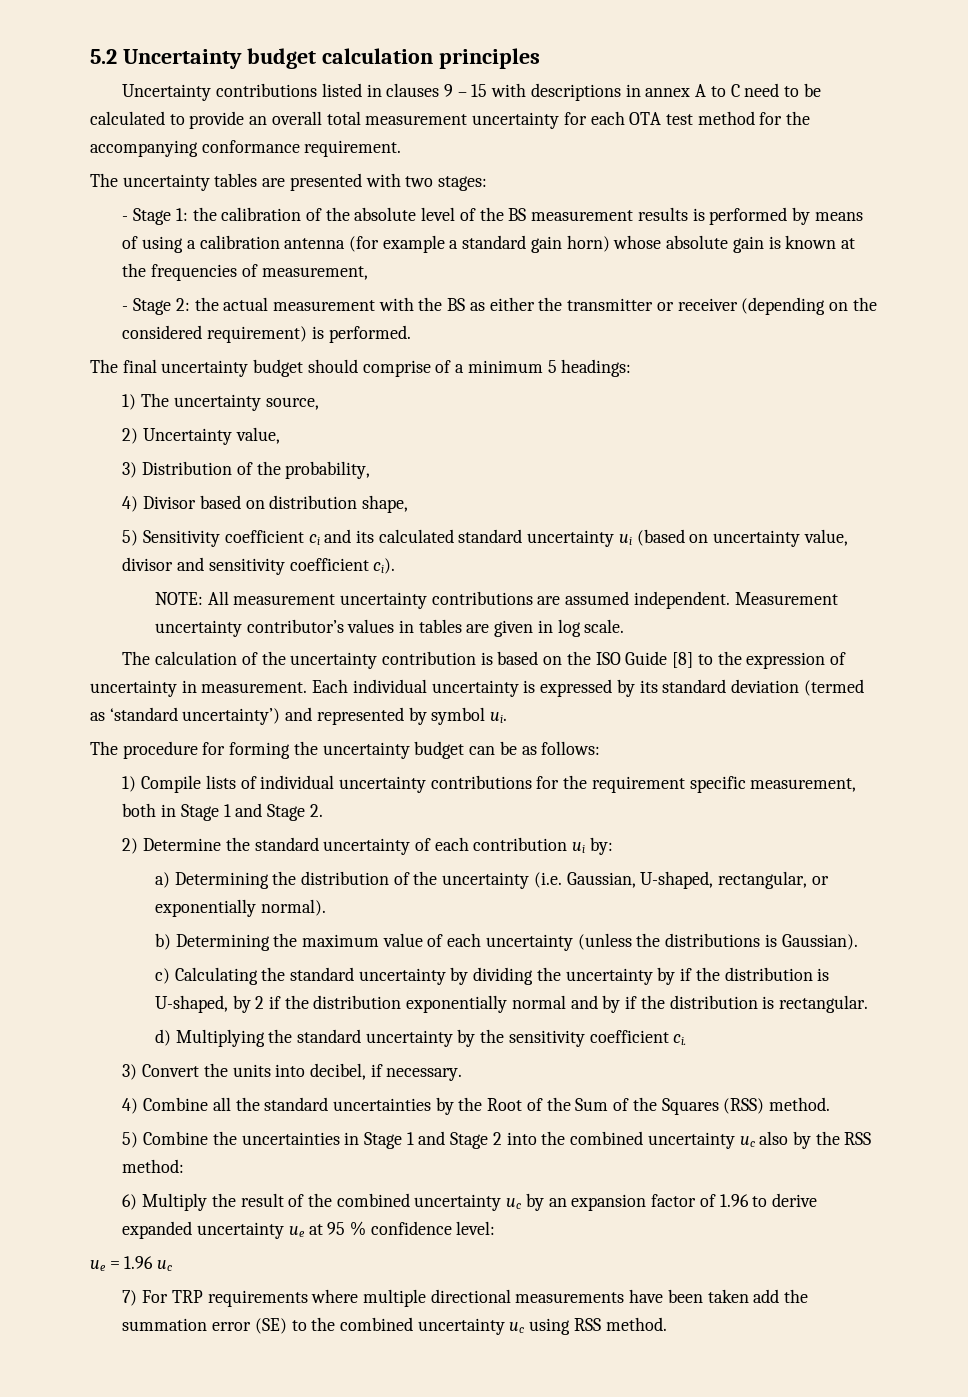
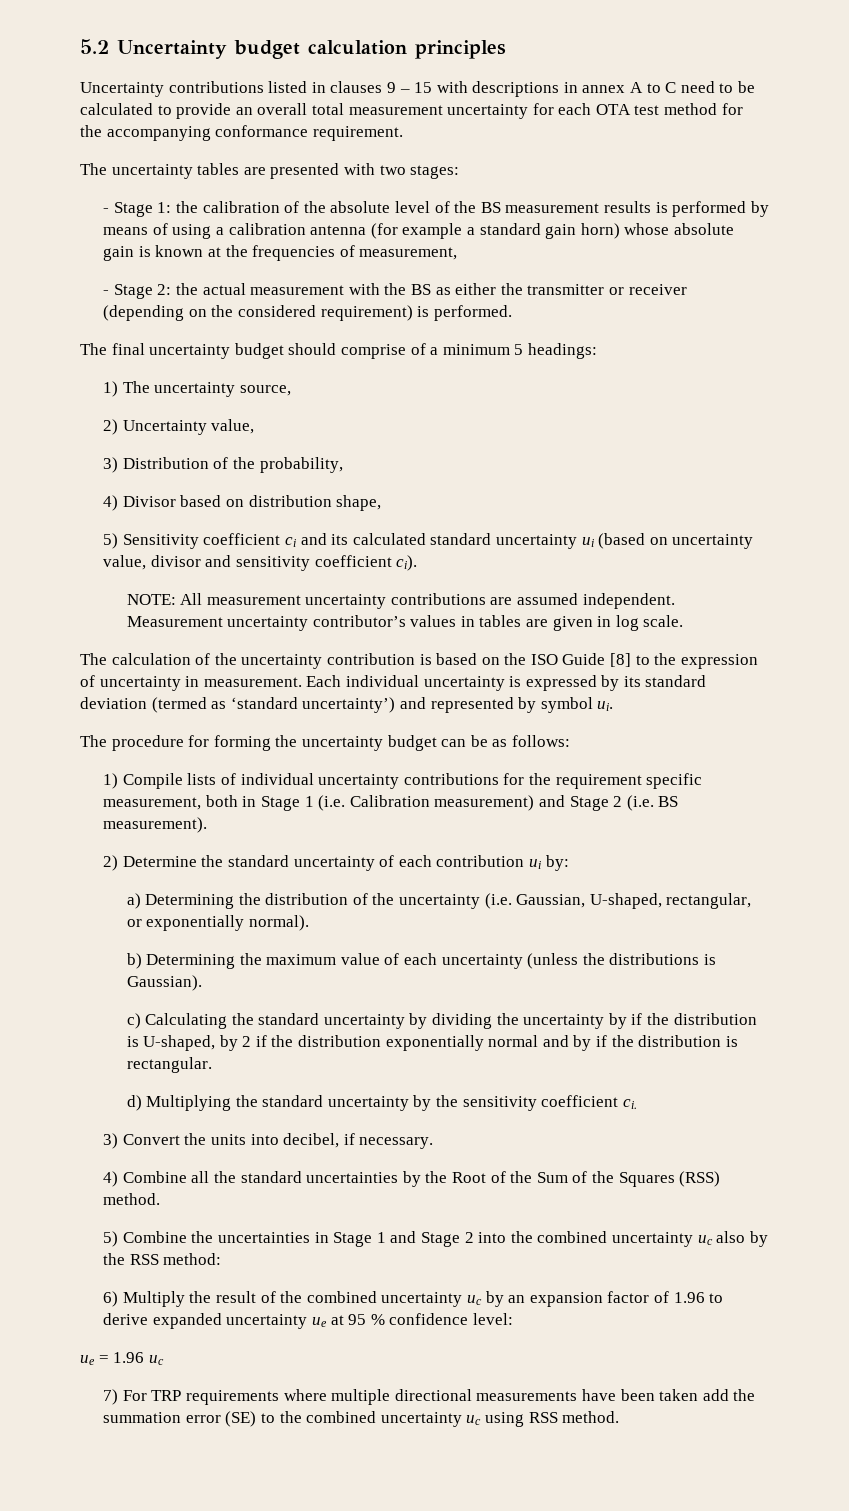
[235,803,323,821] and Stage 2. -> [318,795,679,811] [103,817,208,833] (i.e. Calibration measurement) and Stage 2 (i.e. BS measurement).

